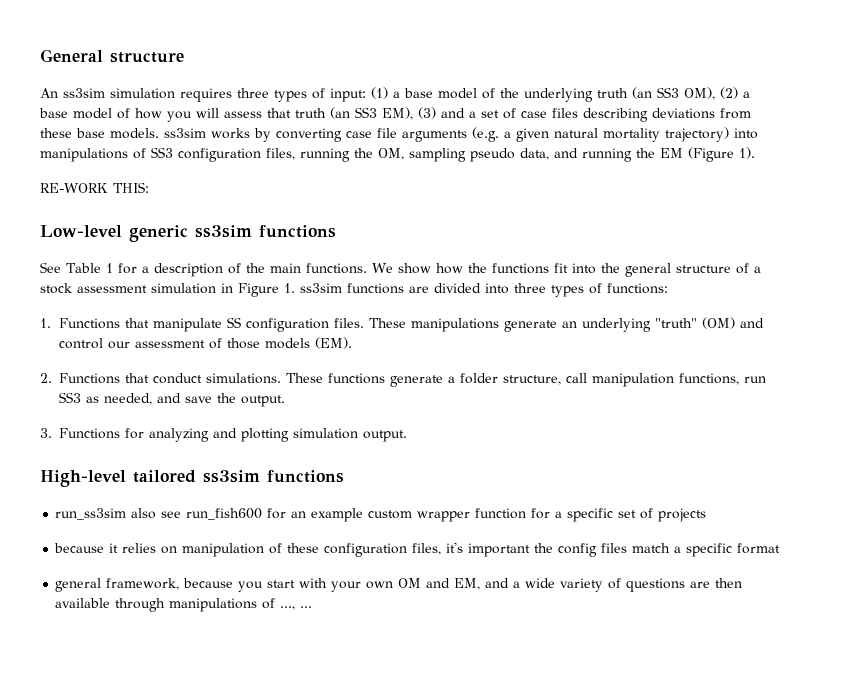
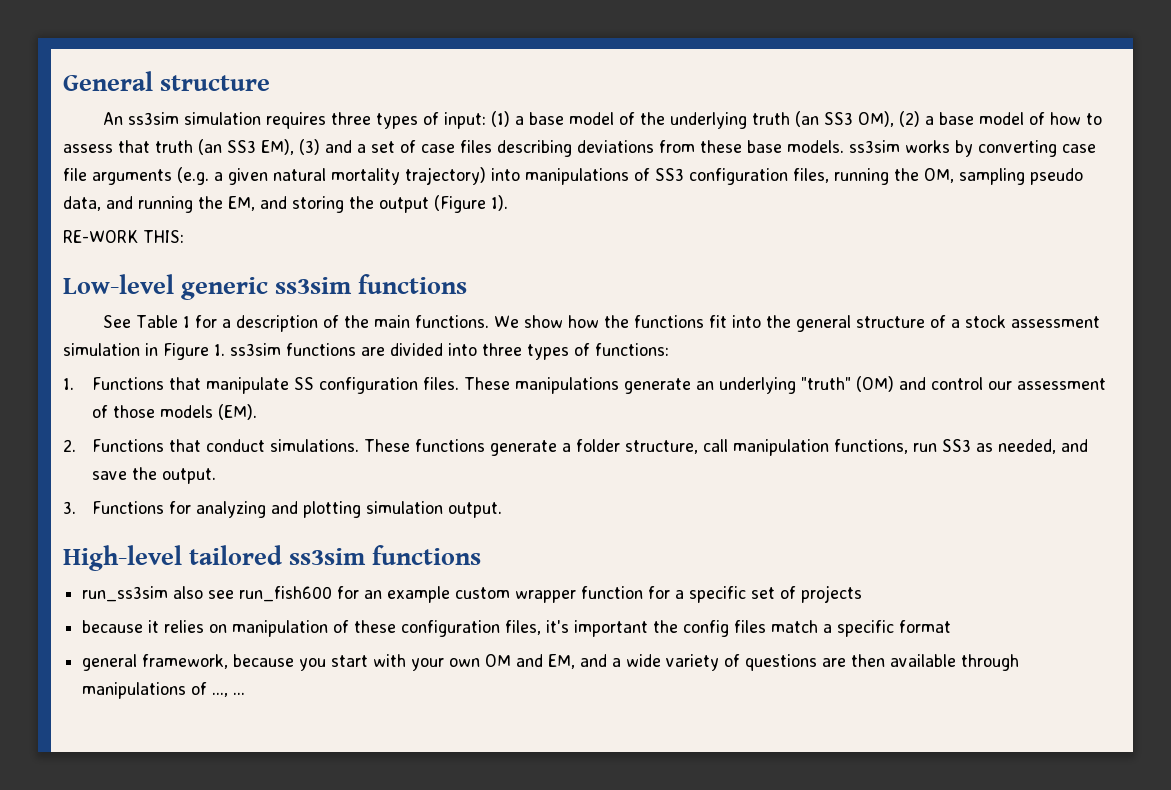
[167,108,219,122] you will -> [1086,113,1103,125] to
[660,148,683,158] EM -> [228,196,429,213] EM, and storing the output

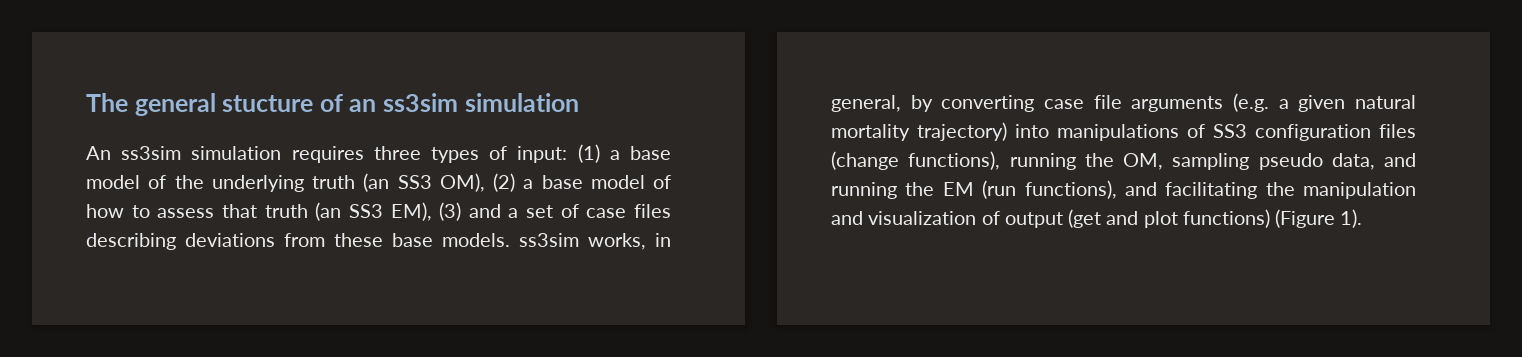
[63,71,271,91] General structure -> [86,93,579,116] The general stucture of an ss3sim simulation
[905,140,950,153] works -> [588,233,671,250] [831,95,901,112] works, in general,
[793,168,829,183] files, -> [1379,124,1416,138] [831,151,1001,170] files (change functions),
[228,195,508,213] [63,230,184,243] [63,274,468,300] [103,315,1101,332] [63,343,669,360] [63,376,1106,394] [91,404,257,420] [63,439,1088,456] [91,467,216,484] [63,501,502,518] [63,545,482,571] [82,585,863,603] [82,620,952,637] [82,654,1020,671] [82,682,246,699] EM, and storing the output (Figure 1). // RE-WORK THIS: // Low-level generic ss3sim functions // See Table 1 for a description of the main functions. We show how the functions fit into the general structure of a stock assessment simulation in Figure 1. ss3sim functions are divided into three types of functions: // 1. Functions that manipulate SS configuration files. These manipulations generate an underlying "truth" (OM) and control our assessment of those models (EM). // 2. Functions that conduct simulations. These functions generate a folder structure, call manipulation functions, run SS3 as needed, and save the output. // 3. Functions for analyzing and plotting simulation output. // High-level tailored ss3sim functions // run_ss3sim also see run_fish600 for an example custom wrapper function for a specific set of projects // because it relies on manipulation of these configuration files, it's important the config files match a specific format // general framework, because you start with your own OM and EM, and a wide variety of questions are then available through manipulations of ..., ... -> [942,180,1416,199] [831,209,1363,228] EM (run functions), and facilitating the manipulation and visualization of output (get and plot functions) (Figure 1).

